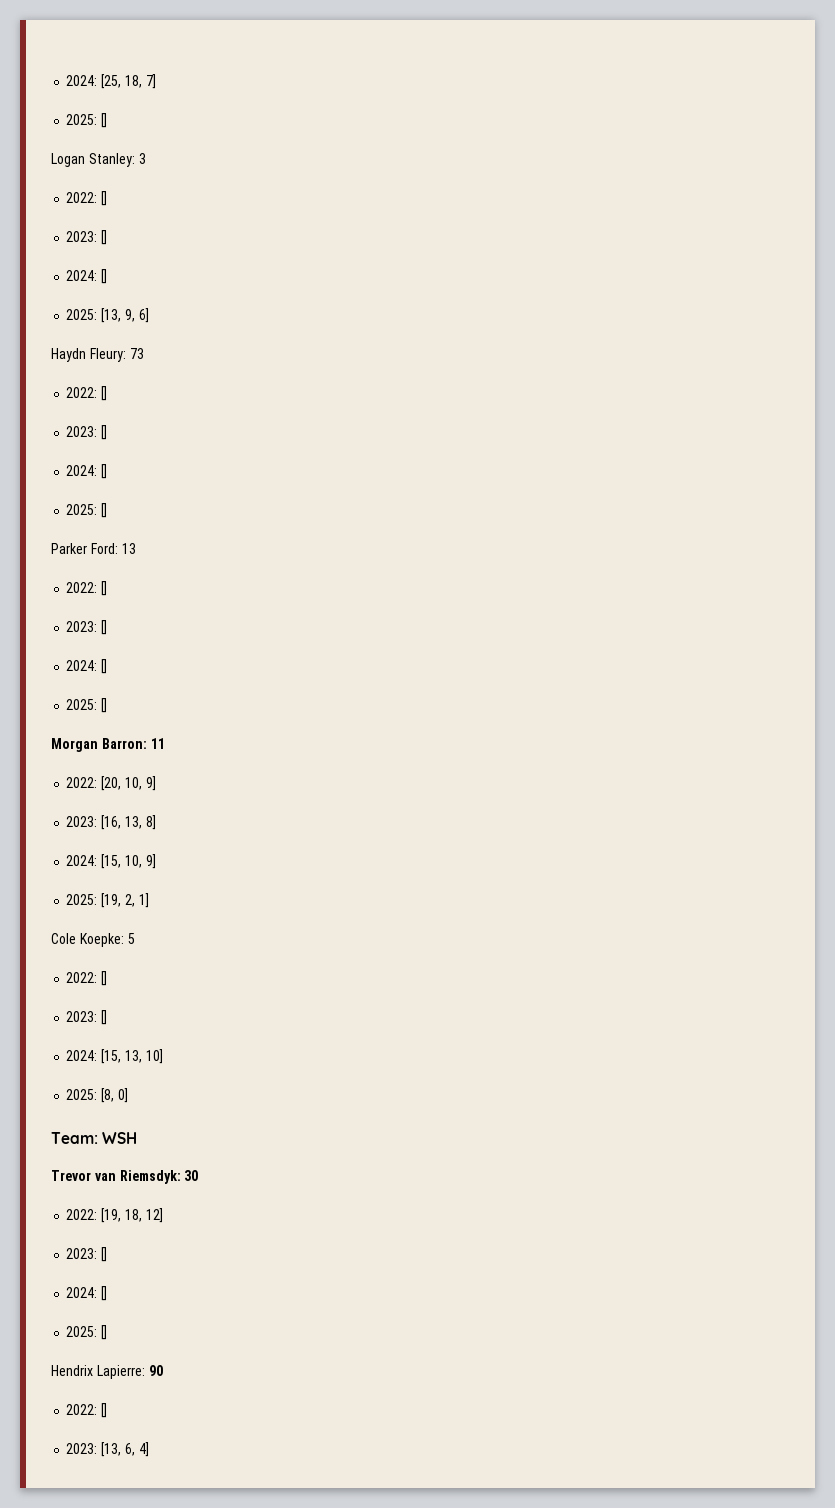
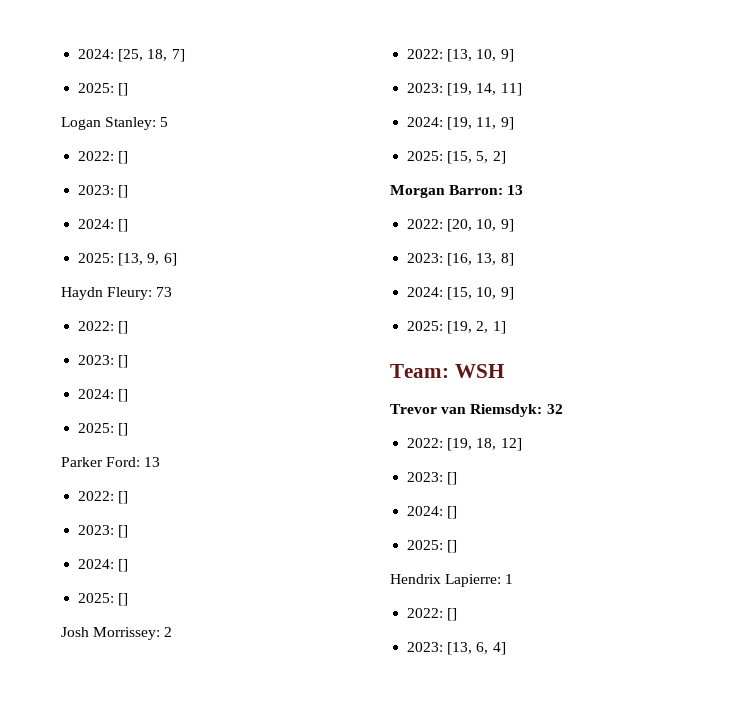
[138,153,146,164] 3 -> [160,117,169,127] 5
(108, 705) none -> [61,627,173,640] [407,49,514,62] [407,83,522,96] [407,117,514,130] [407,151,506,164] // Josh Morrissey: 2 // 2022: [13, 10, 9] // 2023: [19, 14, 11] // 2024: [19, 11, 9] // 2025: [15, 5, 2]
[150,738,165,749] 11 -> [507,185,524,195] 13
[51,933,135,947] [66,971,108,986] [66,1010,108,1025] [66,1049,163,1064] [66,1088,128,1103] // Cole Koepke: 5 // 2022: [] // 2023: [] // 2024: [15, 13, 10] // 2025: [8, 0] -> (506, 327) none
[184,1170,199,1181] 30 -> [546,404,563,414] 32
[148,1365,163,1376] 90 -> [505,574,514,584] 1

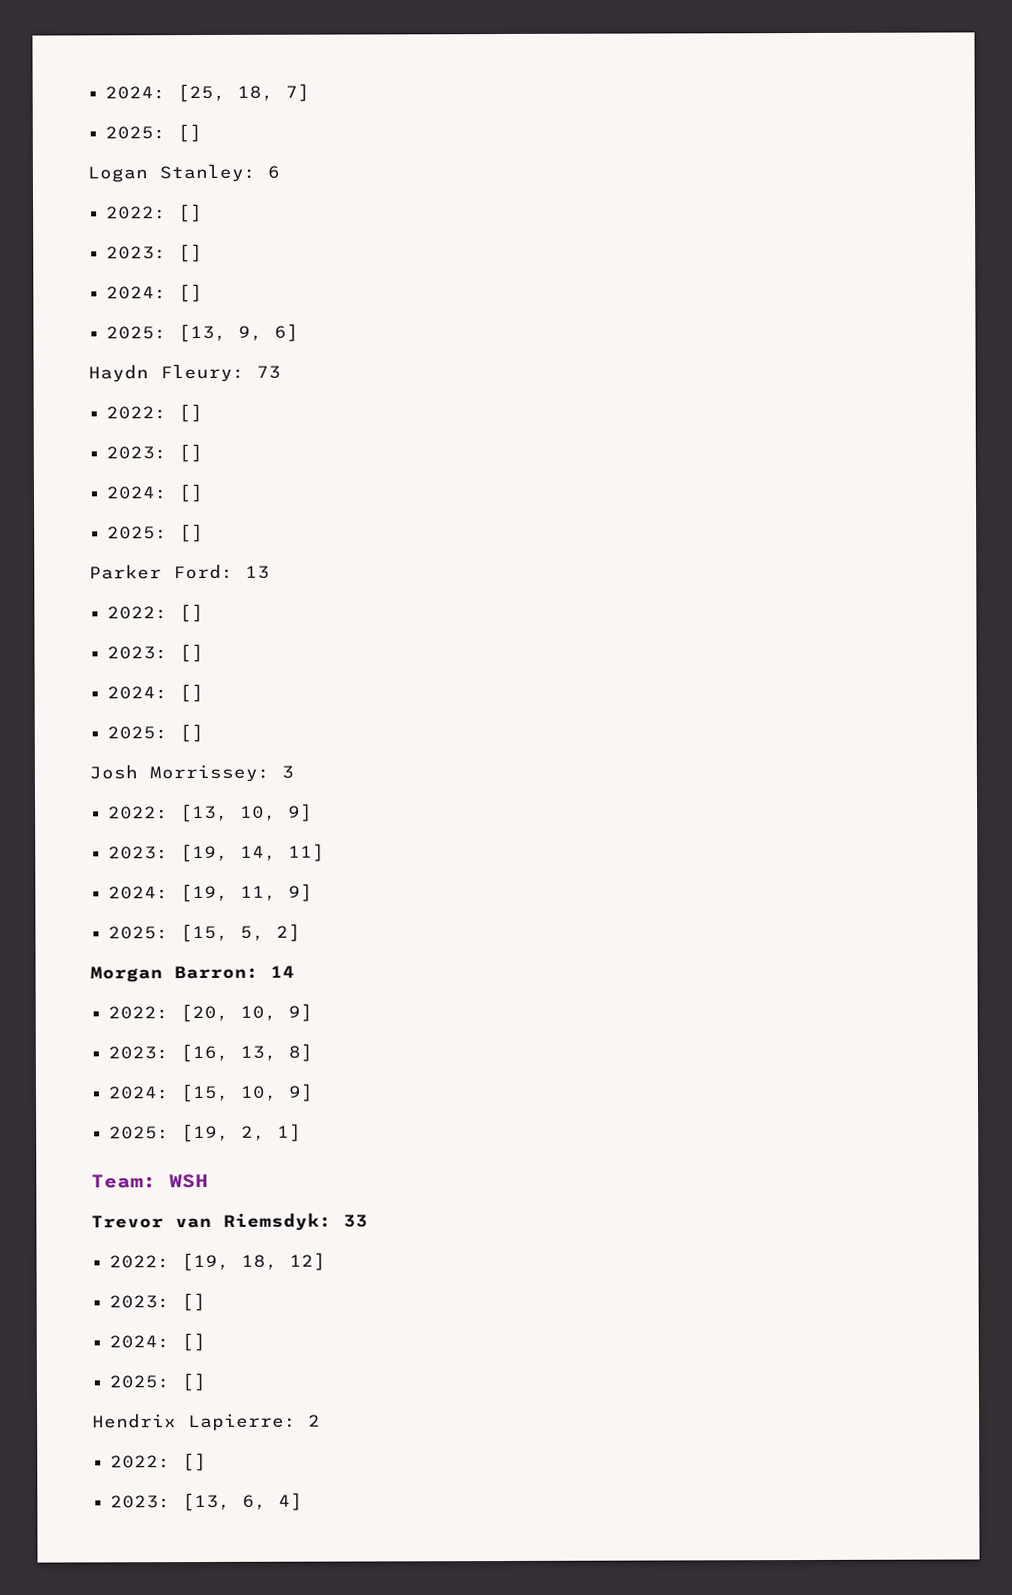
[160,117,169,127] 5 -> [267,165,280,179] 6
[164,627,173,637] 2 -> [281,765,294,779] 3
[507,185,524,195] 13 -> [270,965,295,978] 14
[546,404,563,414] 32 -> [343,1214,368,1228] 33
[505,574,514,584] 1 -> [308,1414,321,1427] 2

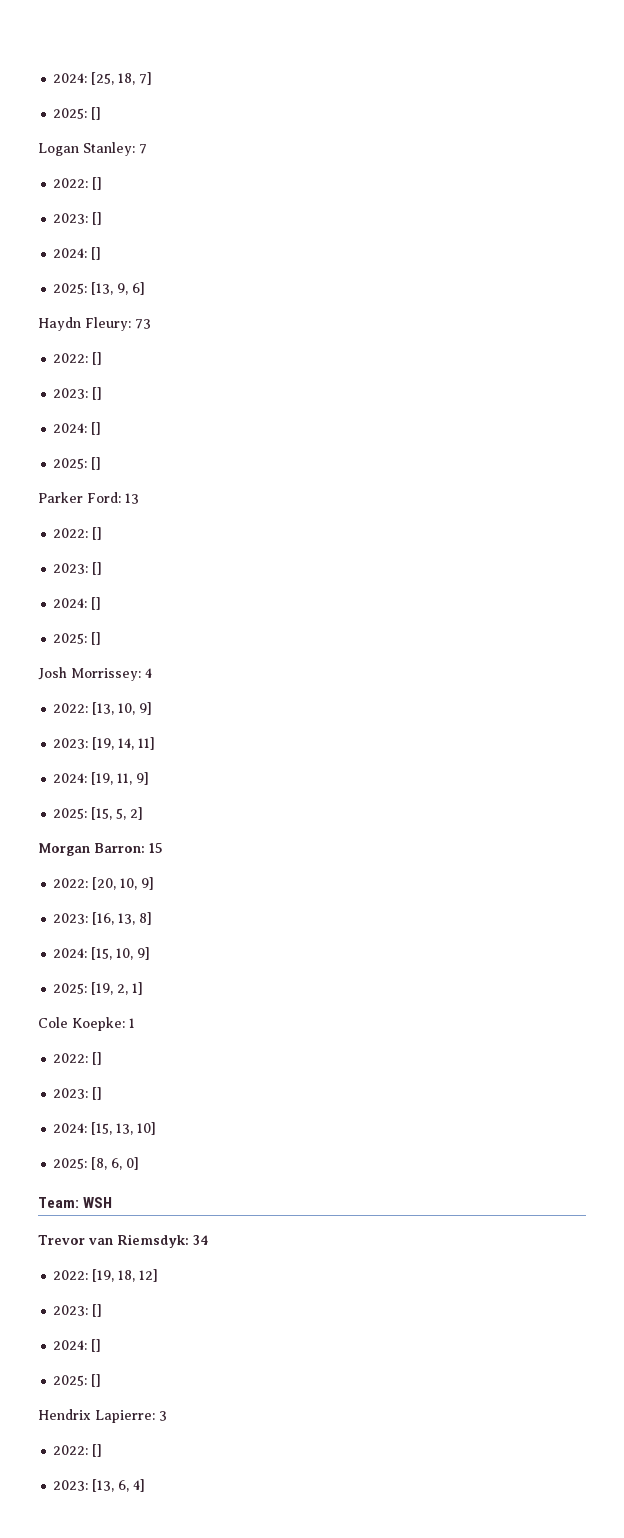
[267,165,280,179] 6 -> [139,144,147,154] 7
[281,765,294,779] 3 -> [145,668,152,678] 4
[270,965,295,978] 14 -> [149,843,163,853] 15
(303, 1132) none -> [38,1017,135,1031] [53,1052,103,1065] [53,1087,103,1100] [53,1122,157,1135] [53,1157,140,1170] // Cole Koepke: 1 // 2022: [] // 2023: [] // 2024: [15, 13, 10] // 2025: [8, 6, 0]
[343,1214,368,1228] 33 -> [193,1235,208,1245] 34
[308,1414,321,1427] 2 -> [159,1411,167,1421] 3

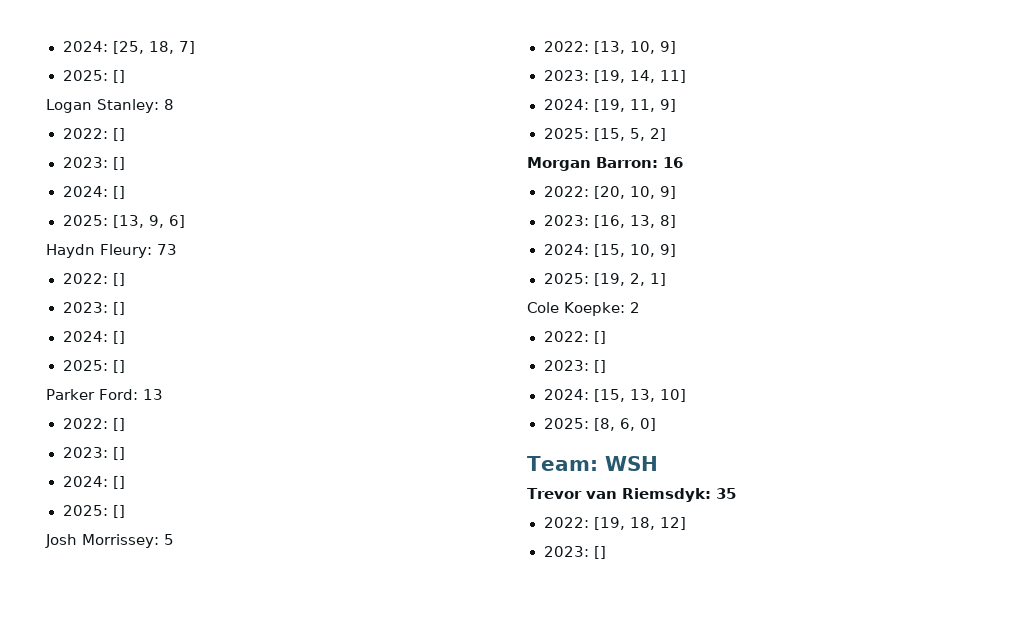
[139,144,147,154] 7 -> [163,99,174,110] 8
[145,668,152,678] 4 -> [163,534,174,545] 5
[149,843,163,853] 15 -> [663,157,683,168] 16
[129,1018,135,1028] 1 -> [630,302,640,313] 2
[193,1235,208,1245] 34 -> [715,488,736,499] 35
[53,1339,102,1352] [53,1374,102,1387] [38,1409,167,1423] [53,1444,103,1457] [53,1479,146,1492] // 2024: [] // 2025: [] // Hendrix Lapierre: 3 // 2022: [] // 2023: [13, 6, 4] -> (606, 552) none

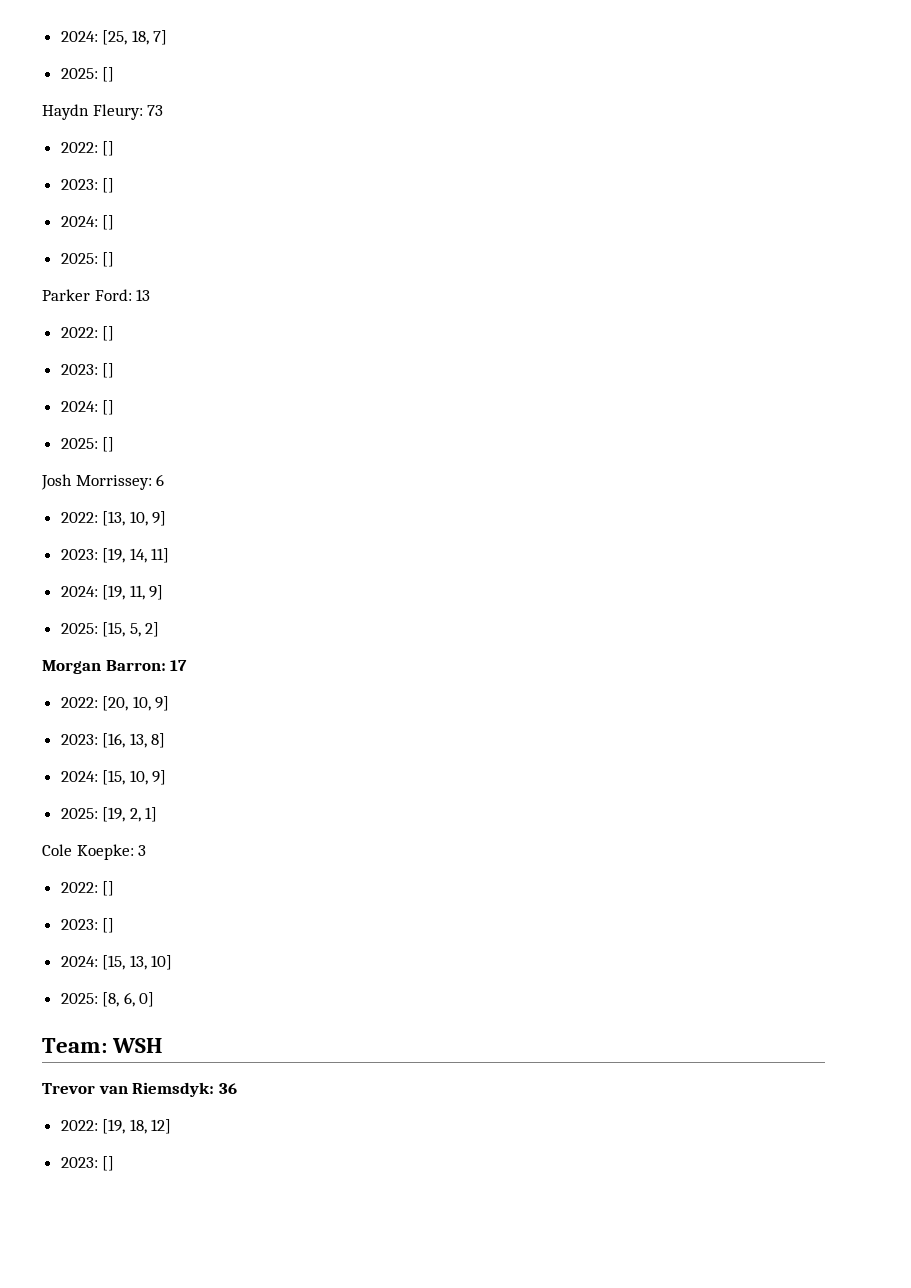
[46,99,174,113] [62,128,125,141] [62,157,125,170] [62,186,125,199] [62,215,185,228] // Logan Stanley: 8 // 2022: [] // 2023: [] // 2024: [] // 2025: [13, 9, 6] -> (115, 74) none
[163,534,174,545] 5 -> [156,474,165,486] 6
[663,157,683,168] 16 -> [170,660,188,671] 17
[630,302,640,313] 2 -> [138,845,147,856] 3
[715,488,736,499] 35 -> [218,1083,237,1094] 36

